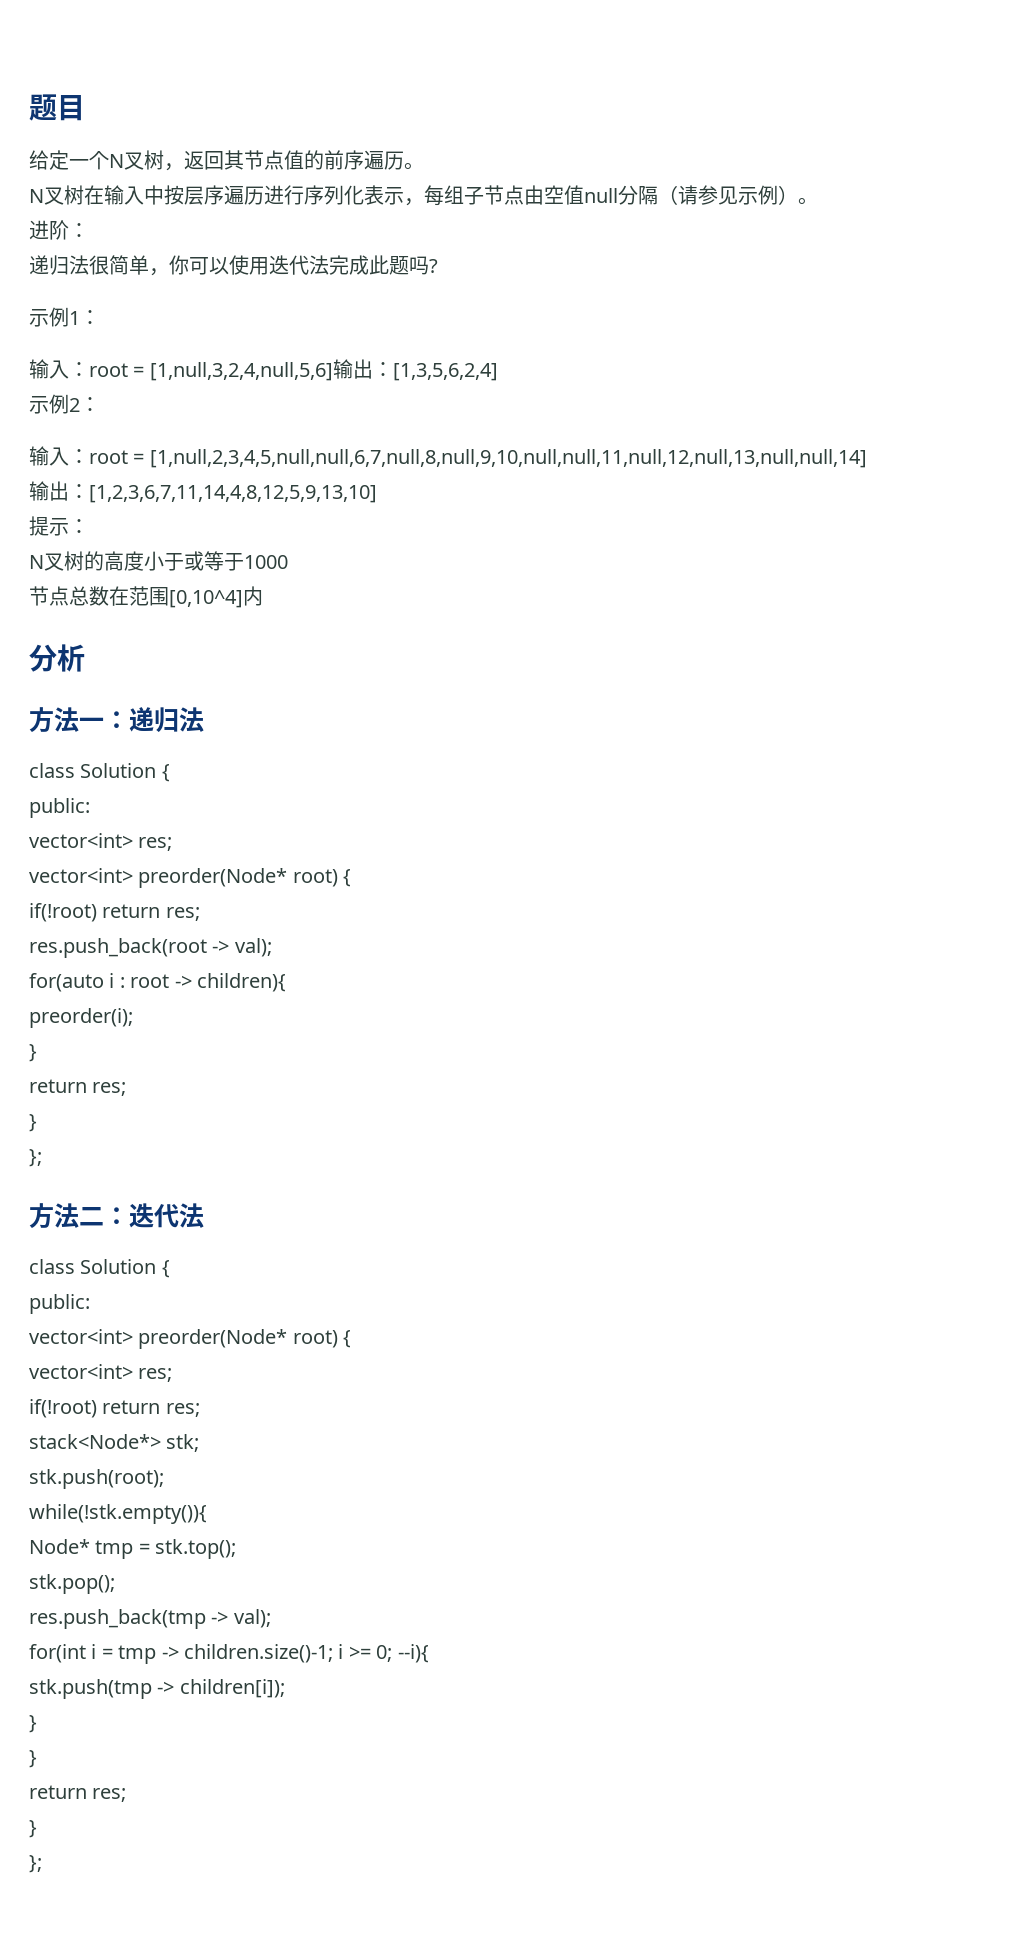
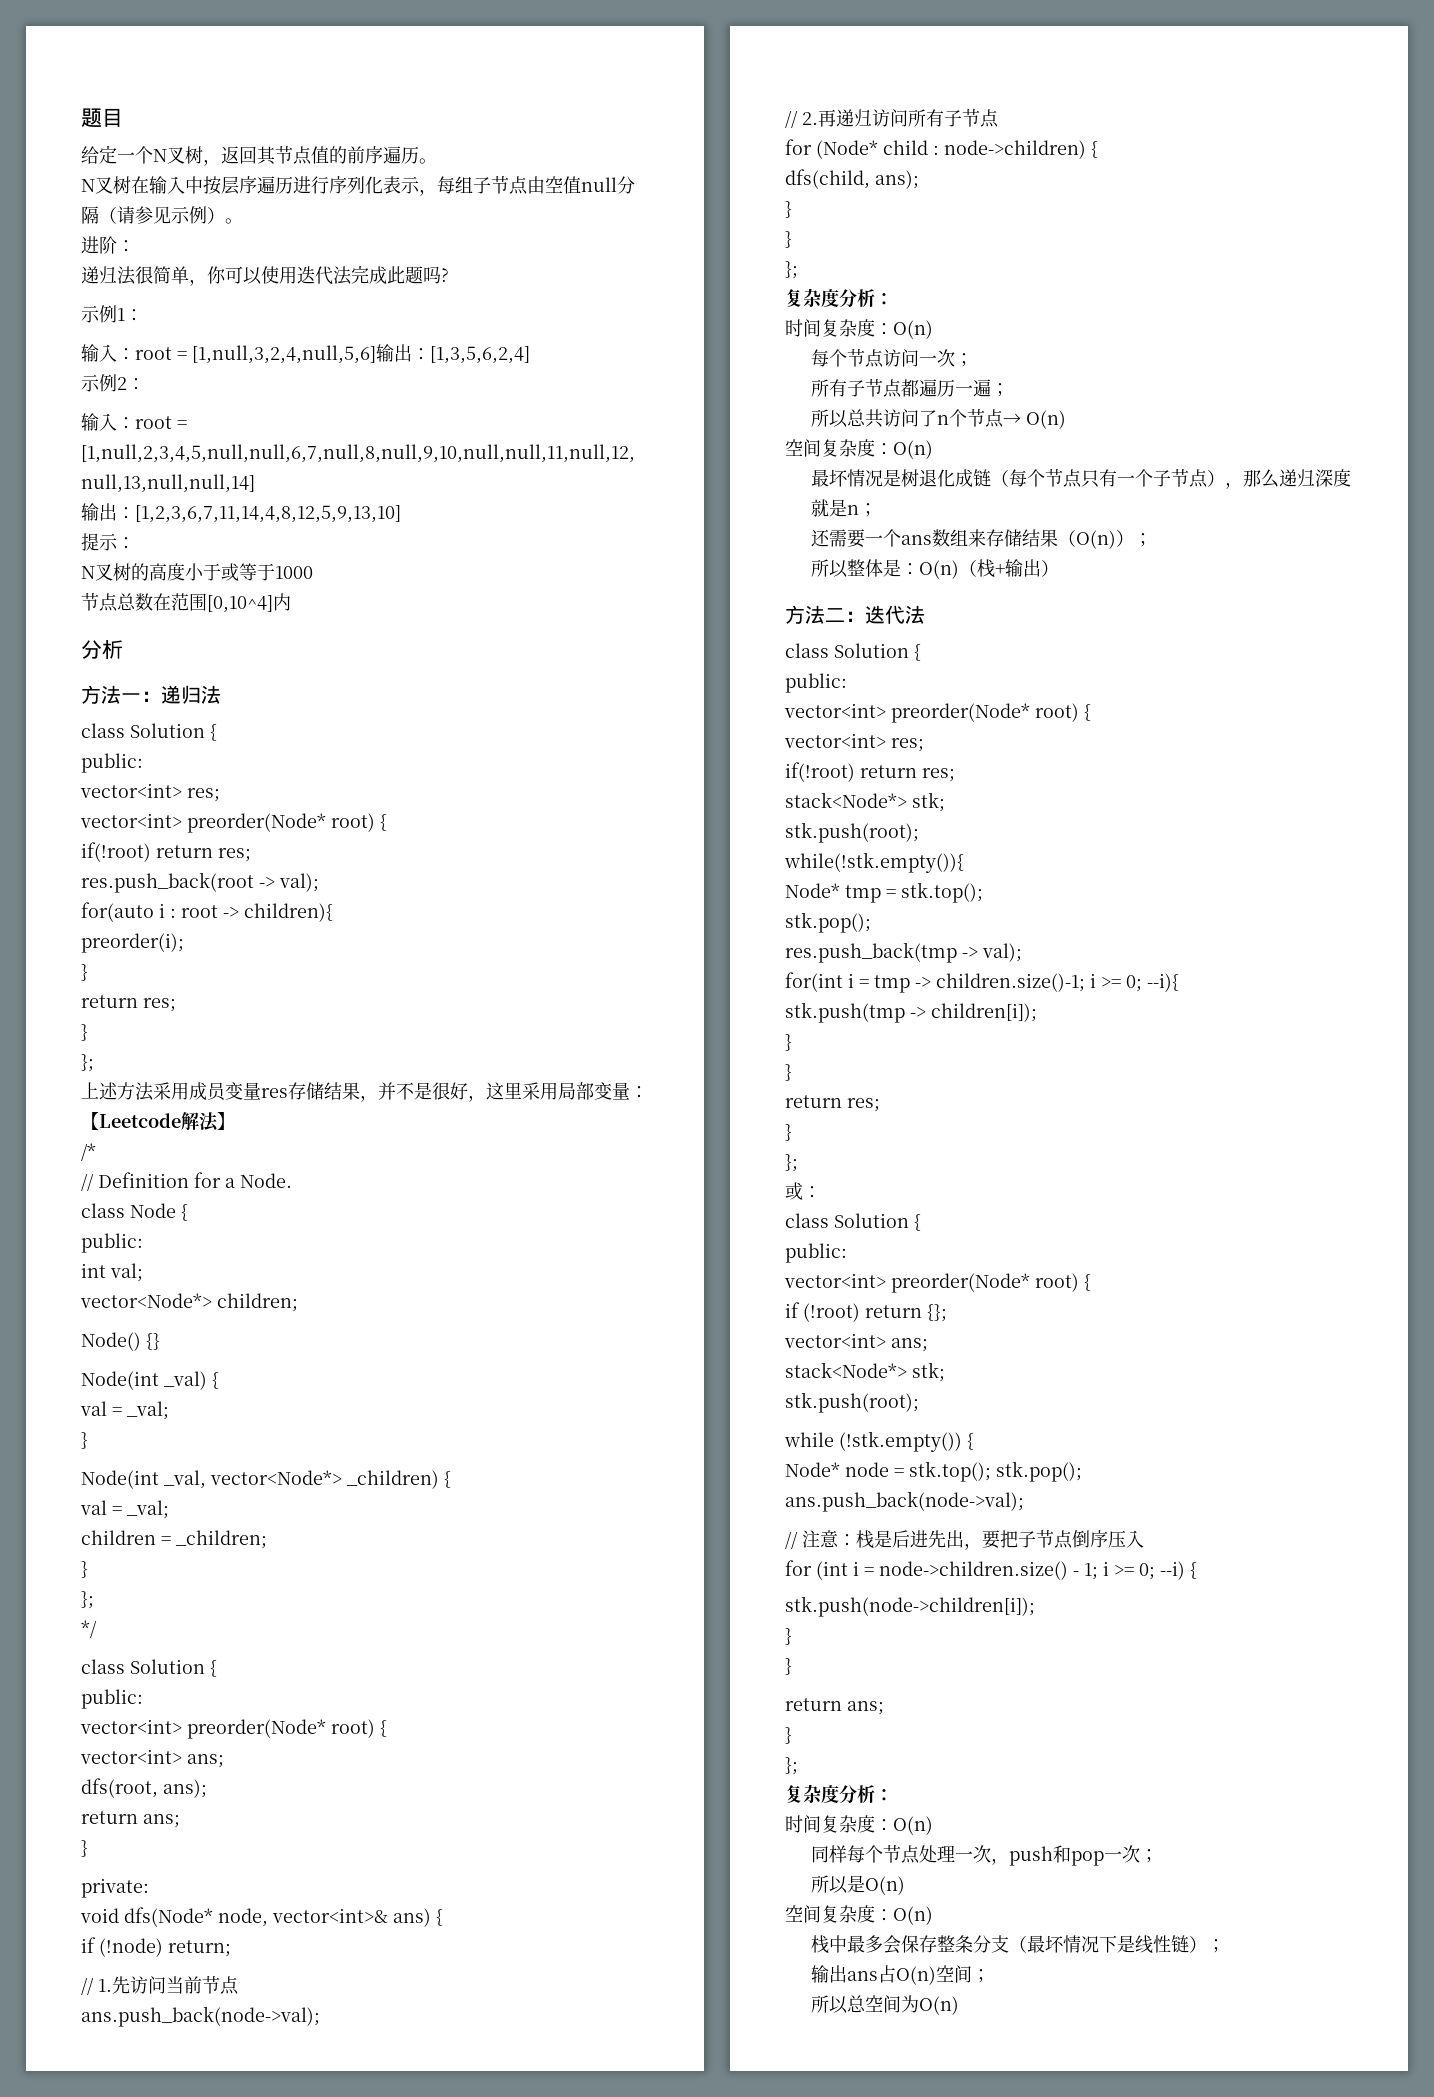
(42, 1158) none -> [81,1082,648,1102] [81,1112,235,1132] [81,1143,96,1161] [81,1172,292,1191] [81,1203,188,1221] [81,1233,143,1253] [81,1263,143,1282] [80,1293,298,1312] [81,1332,160,1351] [81,1371,219,1390] [80,1401,169,1420] [81,1432,88,1449] [81,1470,451,1489] [80,1500,169,1519] [81,1530,267,1549] [81,1561,88,1578] [81,1591,94,1609] [81,1620,97,1638] [81,1659,217,1677] [81,1689,143,1709] [80,1719,387,1739] [80,1749,224,1768] [81,1778,207,1798] [81,1811,180,1828] [81,1840,88,1857] [81,1878,149,1898] [80,1907,443,1927] [81,1937,231,1957] [81,1976,239,1995] [81,2006,320,2027] [785,109,999,128] [785,139,1098,159] [785,169,919,189] [785,201,792,218] [785,231,792,248] [785,261,798,279] [785,288,893,308] [785,319,933,339] [810,349,973,368] [810,379,1009,398] [810,409,1066,429] [785,439,933,459] [810,469,1351,489] [810,499,877,517] [810,529,1152,549] [810,559,1059,579] // 上述方法采用成员变量res存储结果，并不是很好，这里采用局部变量：【Leetcode解法】 // /* // // Definition for a Node. // class Node { // public: // int val; // vector<Node*> children; // Node() {} // Node(int _val) { // val = _val; // } // Node(int _val, vector<Node*> _children) { // val = _val; // children = _children; // } // }; // */ // class Solution { // public: // vector<int> preorder(Node* root) { // vector<int> ans; // dfs(root, ans); // return ans; // } // private: // void dfs(Node* node, vector<int>& ans) { // if (!node) return; // // 1.先访问当前节点 // ans.push_back(node->val); // // 2.再递归访问所有子节点 // for (Node* child : node->children) { // dfs(child, ans); // } // } // }; // 复杂度分析： // 时间复杂度：O(n) // 每个节点访问一次； // 所有子节点都遍历一遍； // 所以总共访问了n个节点→ O(n) // 空间复杂度：O(n) // 最坏情况是树退化成链（每个节点只有一个子节点），那么递归深度就是n； // 还需要一个ans数组来存储结果（O(n)）； // 所以整体是：O(n)（栈+输出）
(42, 1864) none -> [785,1182,821,1200] [785,1213,921,1231] [785,1243,847,1263] [784,1273,1091,1293] [785,1302,947,1322] [784,1333,928,1352] [785,1362,945,1382] [785,1392,919,1413] [784,1431,974,1452] [785,1461,1082,1482] [785,1491,1024,1512] [785,1530,1144,1550] [785,1560,1197,1580] [785,1596,1035,1617] [785,1628,792,1645] [785,1658,792,1675] [785,1698,884,1715] [785,1727,792,1744] [785,1757,798,1775] [785,1784,893,1804] [785,1815,933,1835] [810,1845,1158,1866] [810,1875,905,1895] [785,1905,933,1925] [810,1935,1225,1954] [810,1965,990,1985] [810,1995,959,2015] // 或： // class Solution { // public: // vector<int> preorder(Node* root) { // if (!root) return {}; // vector<int> ans; // stack<Node*> stk; // stk.push(root); // while (!stk.empty()) { // Node* node = stk.top(); stk.pop(); // ans.push_back(node->val); // // 注意：栈是后进先出，要把子节点倒序压入 // for (int i = node->children.size() - 1; i >= 0; --i) { // stk.push(node->children[i]); // } // } // return ans; // } // }; // 复杂度分析： // 时间复杂度：O(n) // 同样每个节点处理一次，push和pop一次； // 所以是O(n) // 空间复杂度：O(n) // 栈中最多会保存整条分支（最坏情况下是线性链）； // 输出ans占O(n)空间； // 所以总空间为O(n)

